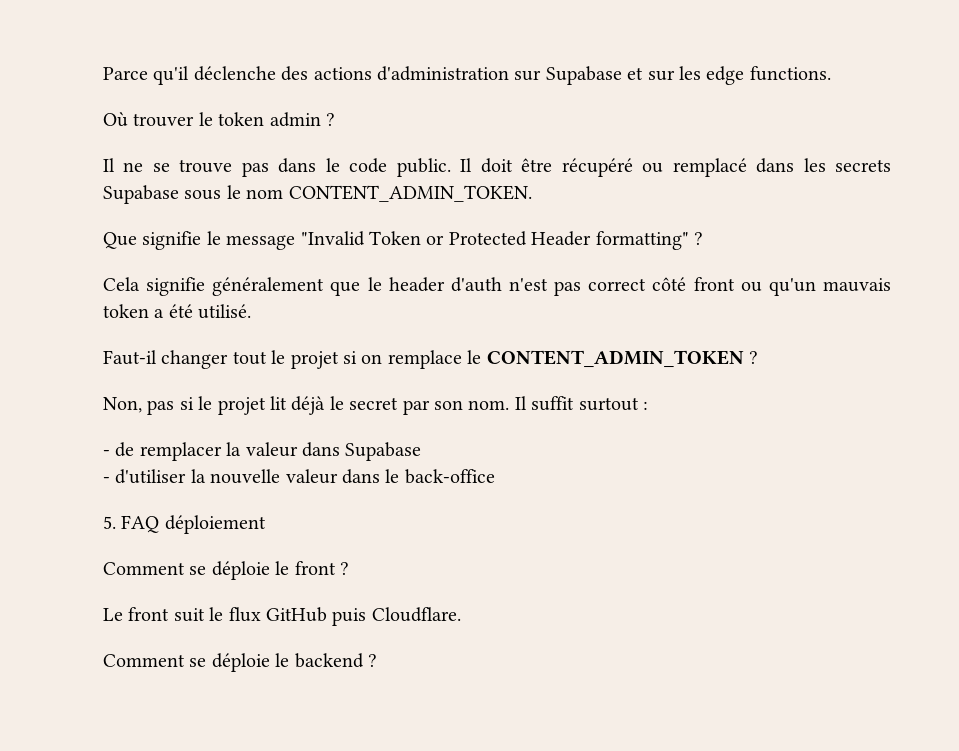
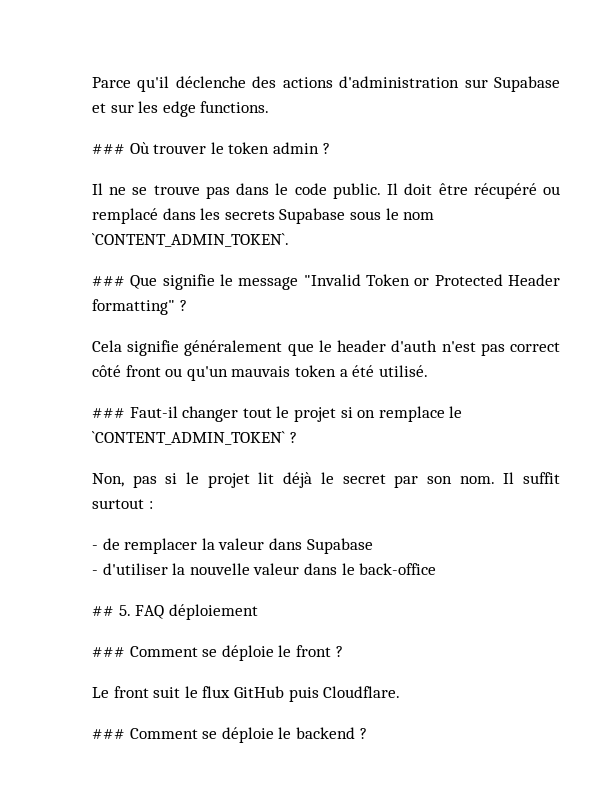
(831, 73) none -> [92,144,125,154] ###
[288,185,532,202] CONTENT_ADMIN_TOKEN. // -> [92,233,289,247] [92,276,125,286] `CONTENT_ADMIN_TOKEN`. // ###
(252, 311) none -> [92,408,125,418] ###
[486,350,744,368] CONTENT_ADMIN_TOKEN -> [92,431,285,445] `CONTENT_ADMIN_TOKEN`
(495, 476) none -> [92,606,114,616] ##
(266, 524) none -> [92,647,125,657] ###
(461, 614) none -> [92,729,125,739] ###

